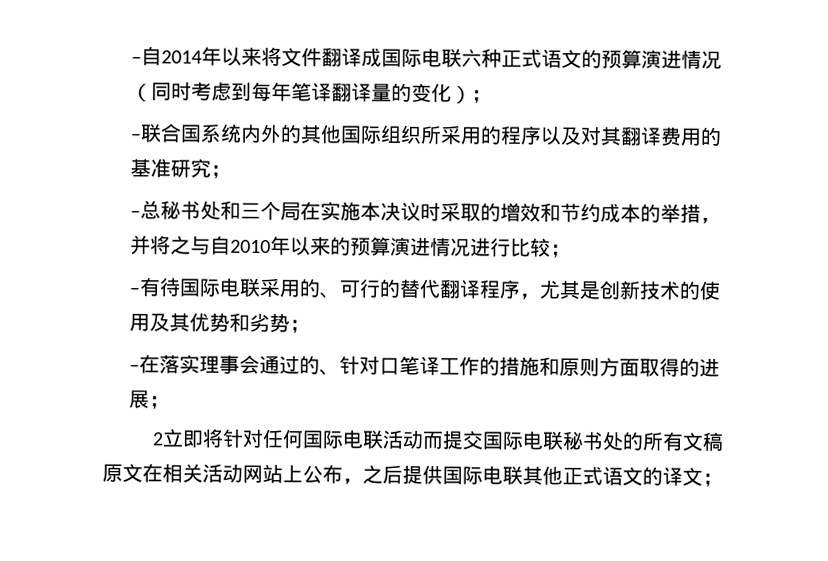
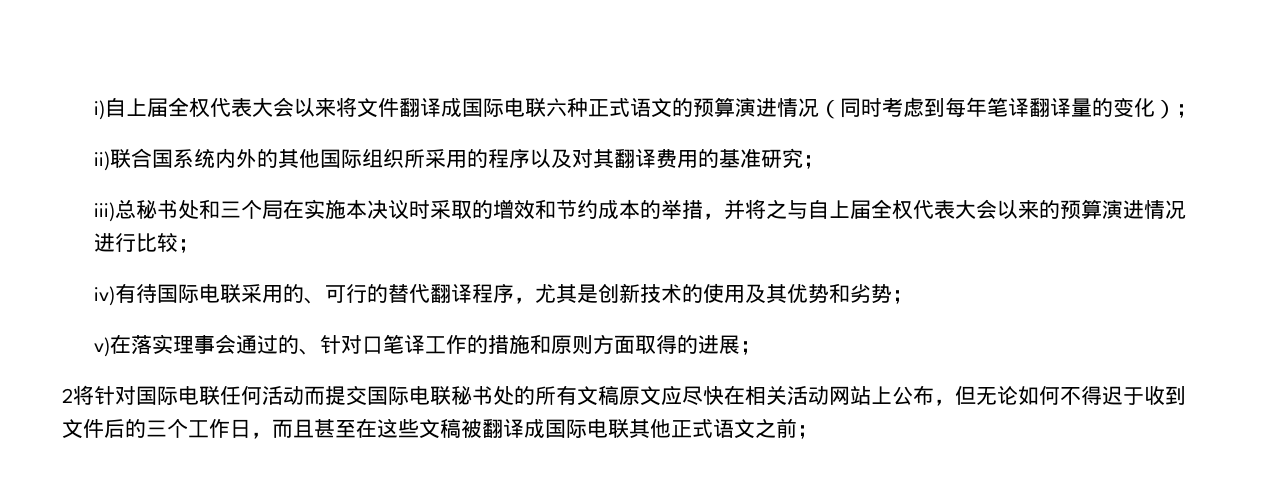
[130,46,222,66] –自2014年 -> [93,97,294,120] i)自上届全权代表大会
[129,133,141,141] – -> [93,151,110,171] ii)
[129,210,141,218] – -> [93,202,115,222] iii)
[229,236,291,256] 2010年 -> [828,199,997,220] 上届全权代表大会
[128,287,140,295] – -> [93,286,115,306] iv)
[128,364,140,372] – -> [93,337,110,357] v)
[161,428,384,449] 立即将针对任何国际电联 -> [73,385,262,405] 将针对国际电联任何
(143, 473) none -> [661,385,724,406] 应尽快
[362,464,443,485] 之后提供 -> [955,386,1186,405] [62,418,545,439] 但无论如何不得迟于收到文件后的三个工作日，而且甚至在这些文稿被翻译成
[642,466,703,486] 的译文 -> [755,418,797,438] 之前

